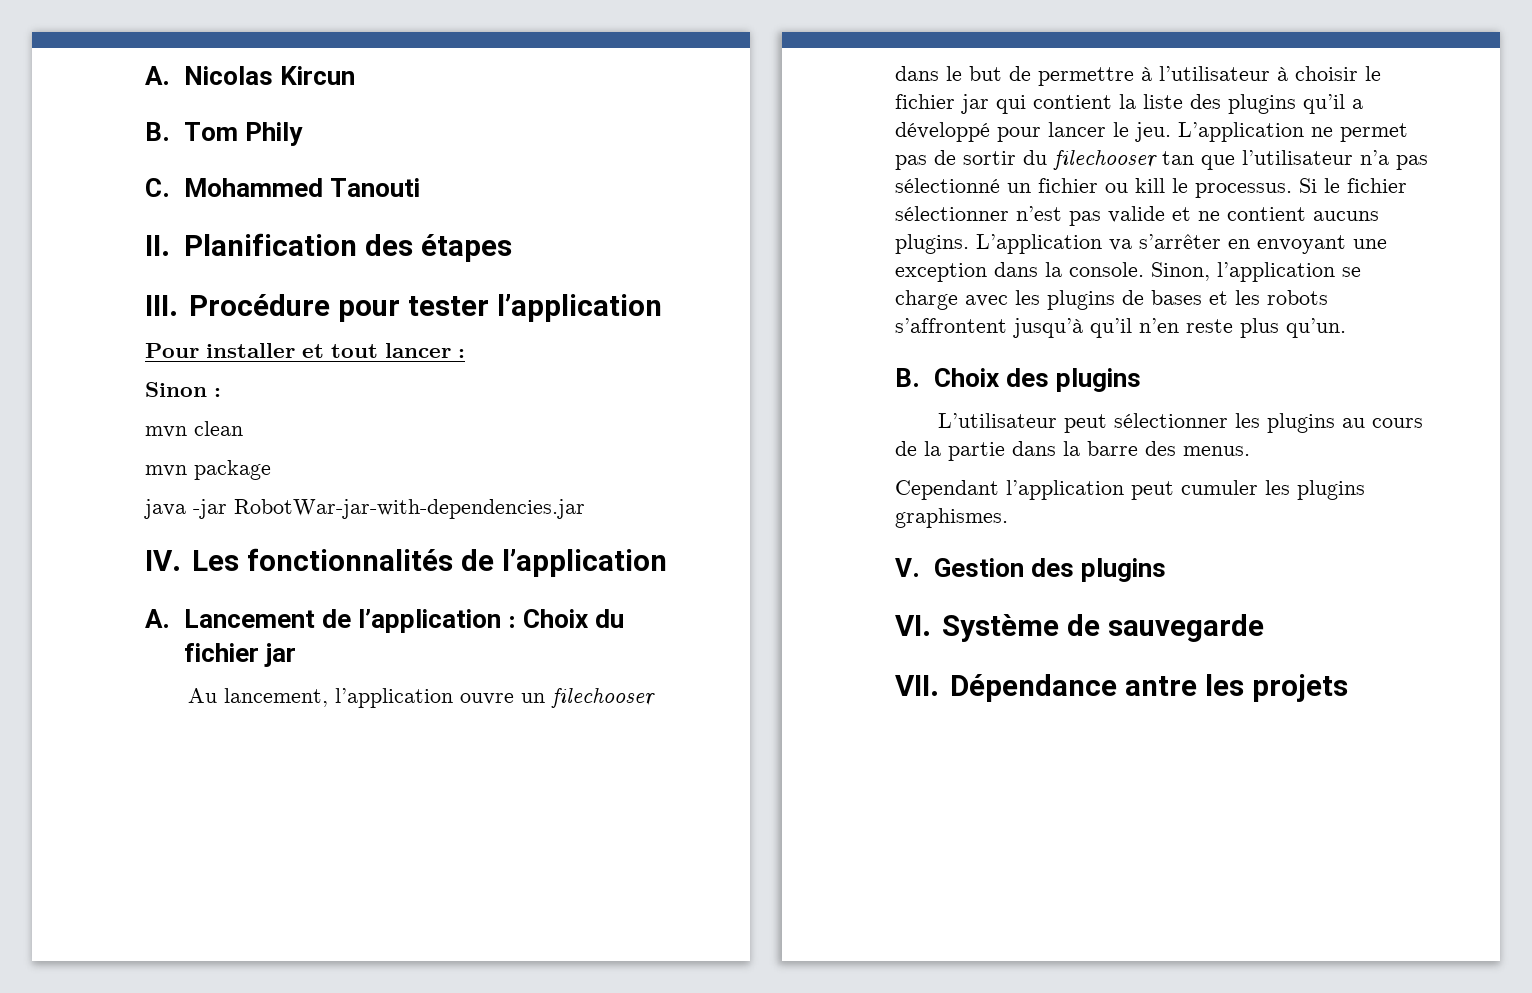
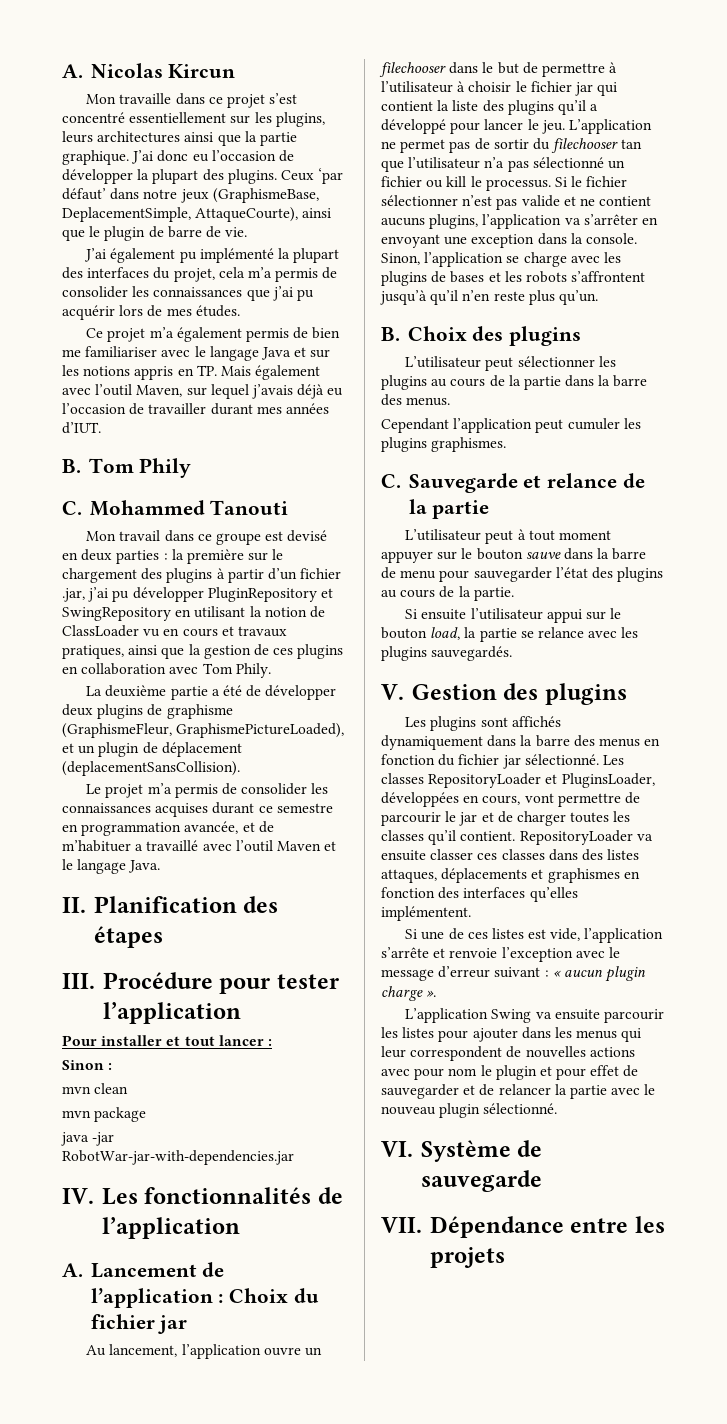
(355, 75) none -> [86,93,298,108] [62,112,325,127] [62,131,297,146] [62,150,294,165] [62,168,344,184] [62,188,319,203] [62,207,332,222] [62,226,248,241] [84,248,340,263] [62,267,338,282] [62,286,314,301] [62,305,240,320] [86,327,341,342] [62,346,331,361] [62,365,321,380] [62,384,344,399] [62,403,329,415] [62,422,101,434] // Mon travaille dans ce projet s’est concentré essentiellement sur les plugins, leurs architectures ainsi que la partie graphique. J’ai donc eu l’occasion de développer la plupart des plugins. Ceux ‘par défaut’ dans notre jeux (GraphismeBase, DeplacementSimple, AttaqueCourte), ainsi que le plugin de barre de vie. // J’ai également pu implémenté la plupart des interfaces du projet, cela m’a permis de consolider les connaissances que j’ai pu acquérir lors de mes études. // Ce projet m’a également permis de bien me familiariser avec le langage Java et sur les notions appris en TP. Mais également avec l’outil Maven, sur lequel j’avais déjà eu l’occasion de travailler durant mes années d’IUT.
(420, 187) none -> [86,530,328,545] [62,549,284,564] [62,568,342,583] [62,587,333,602] [62,606,325,621] [62,625,287,637] [62,644,344,659] [62,663,271,678] [86,685,337,700] [62,704,233,719] [62,723,345,738] [62,742,242,757] [62,761,240,776] [86,783,329,798] [62,802,333,817] [62,821,274,836] [62,840,337,852] [62,859,161,874] // Mon travail dans ce groupe est devisé en deux parties : la première sur le chargement des plugins à partir d’un fichier .jar, j’ai pu développer PluginRepository et SwingRepository en utilisant la notion de ClassLoader vu en cours et travaux pratiques, ainsi que la gestion de ces plugins en collaboration avec Tom Phily. // La deuxième partie a été de développer deux plugins de graphisme (GraphismeFleur, GraphismePictureLoaded), et un plugin de déplacement (deplacementSansCollision). // Le projet m’a permis de consolider les connaissances acquises durant ce semestre en programmation avancée, et de m’habituer a travaillé avec l’outil Maven et le langage Java.
[895,234,1102,254] plugins. L’application -> [429,214,562,229] plugins, l’application
[895,558,1166,582] V. Gestion des plugins -> [381,473,645,493] [408,499,490,519] [405,529,611,544] [381,548,647,563] [381,567,664,582] [381,586,514,601] [405,608,622,623] [381,627,639,642] [381,646,513,661] [381,683,627,705] [405,716,561,731] [381,735,661,750] [381,754,624,769] [381,773,655,788] [381,792,640,807] [381,811,631,826] [381,830,653,845] [381,849,640,861] [381,868,640,883] [381,887,578,902] [381,906,471,921] [405,928,664,943] [381,947,620,962] [381,966,647,982] [381,986,437,1001] [405,1008,664,1023] [381,1027,642,1042] [381,1046,635,1061] [381,1065,639,1080] [381,1084,656,1099] [381,1103,558,1118] C. Sauvegarde et relance de la partie // L’utilisateur peut à tout moment appuyer sur le bouton sauve dans la barre de menu pour sauvegarder l’état des plugins au cours de la partie. // Si ensuite l’utilisateur appui sur le bouton load, la partie se relance avec les plugins sauvegardés. // V. Gestion des plugins // Les plugins sont affichés dynamiquement dans la barre des menus en fonction du fichier jar sélectionné. Les classes RepositoryLoader et PluginsLoader, développées en cours, vont permettre de parcourir le jar et de charger toutes les classes qu’il contient. RepositoryLoader va ensuite classer ces classes dans des listes attaques, déplacements et graphismes en fonction des interfaces qu’elles implémentent. // Si une de ces listes est vide, l’application s’arrête et renvoie l’exception avec le message d’erreur suivant : « aucun plugin charge ». // L’application Swing va ensuite parcourir les listes pour ajouter dans les menus qui leur correspondent de nouvelles actions avec pour nom le plugin et pour effet de sauvegarder et de relancer la partie avec le nouveau plugin sélectionné.
[1124,676,1197,696] antre -> [570,1218,629,1233] entre

